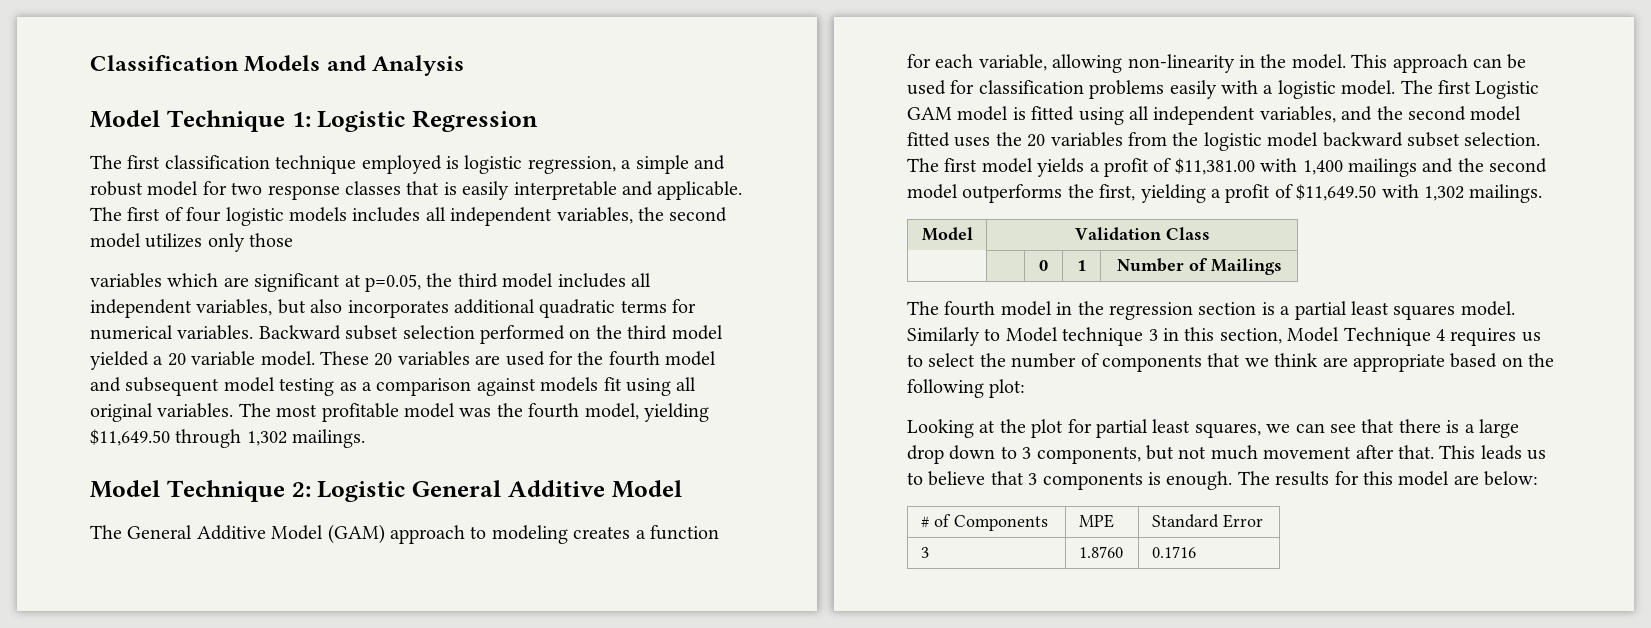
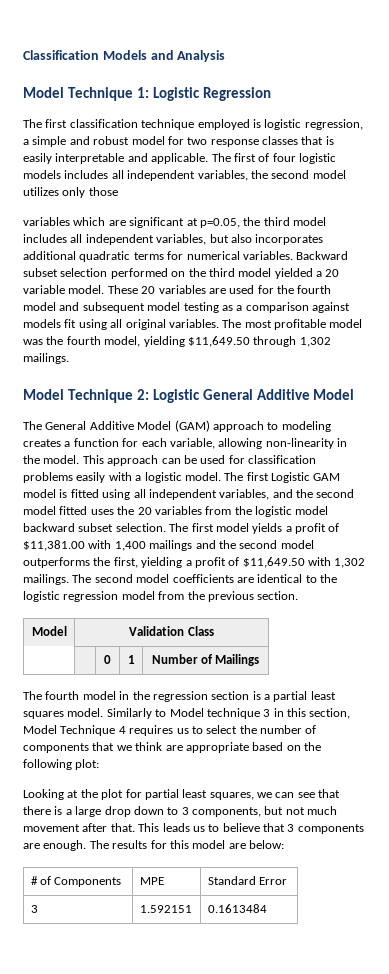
(1543, 193) none -> [72,574,337,583] [23,591,299,602] The second model coefficients are identical to the logistic regression model from the previous section.
[1148,472,1161,485] is -> [23,843,40,849] are
[1078,546,1123,558] [1151,546,1196,558] 1.8760 | 0.1716 -> [139,905,192,913] [207,904,267,913] 1.592151 | 0.1613484

